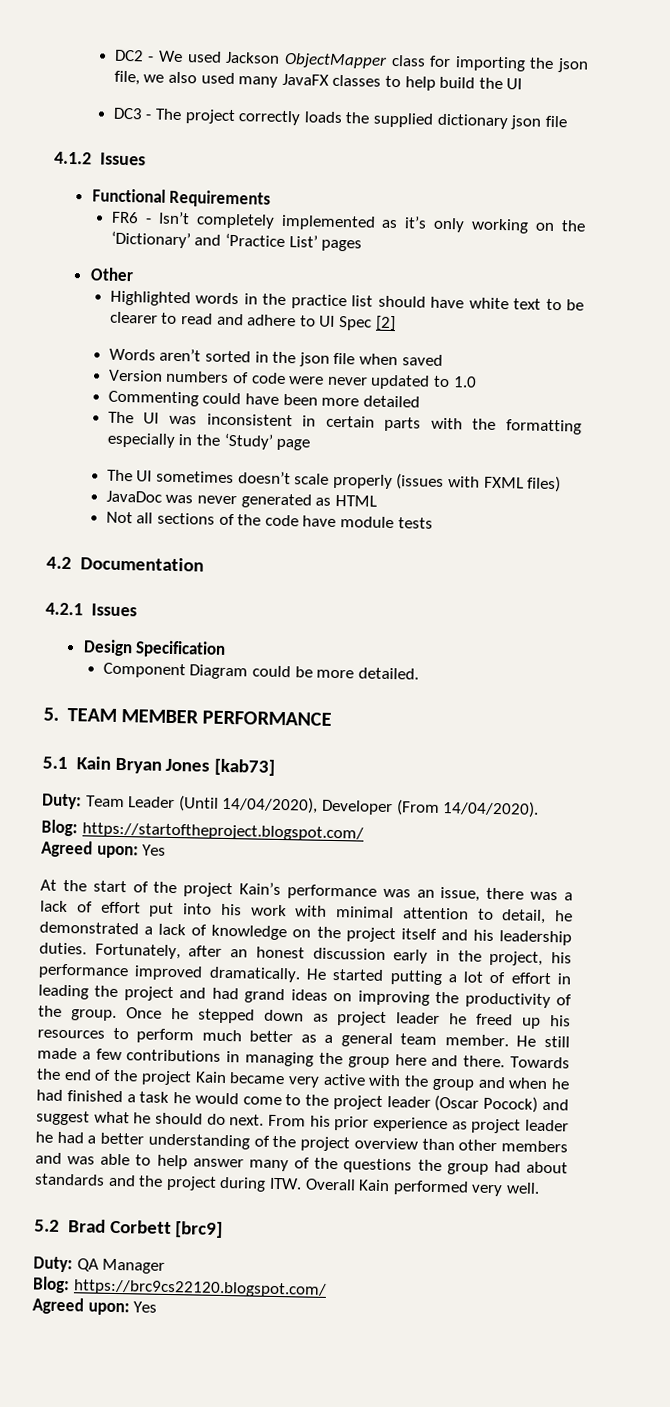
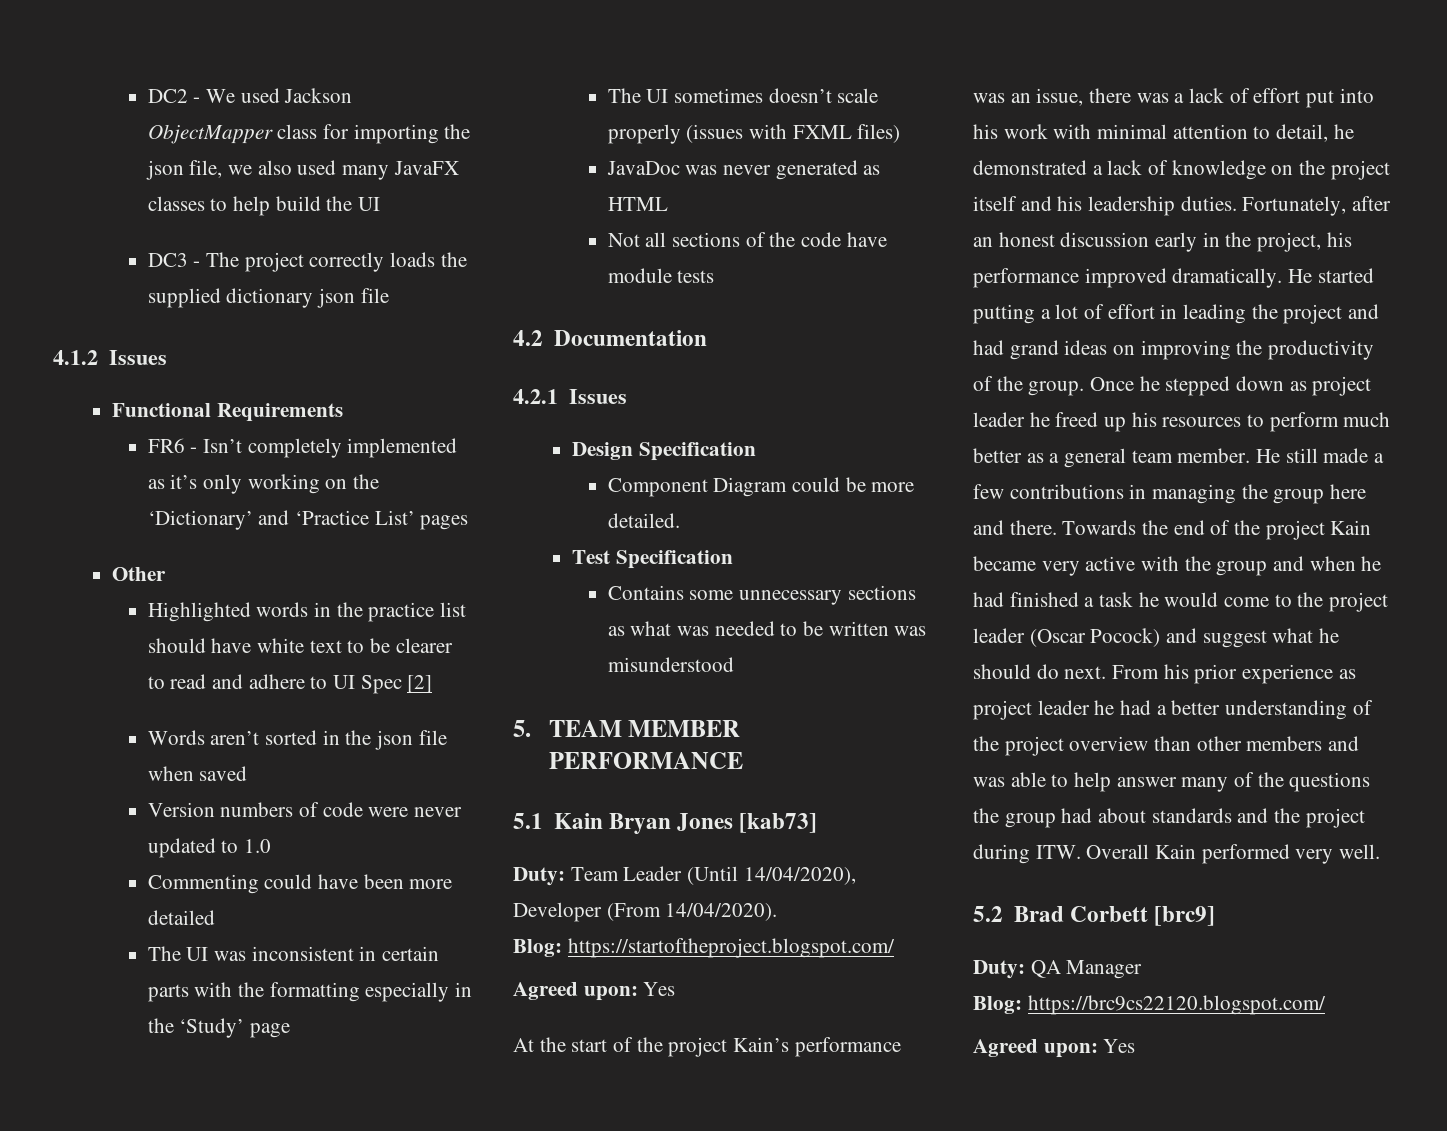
(419, 673) none -> [571,550,733,569] [607,585,916,605] [607,621,927,636] [607,657,734,672] // Test Specification // Contains some unnecessary sections as what was needed to be written was misunderstood

